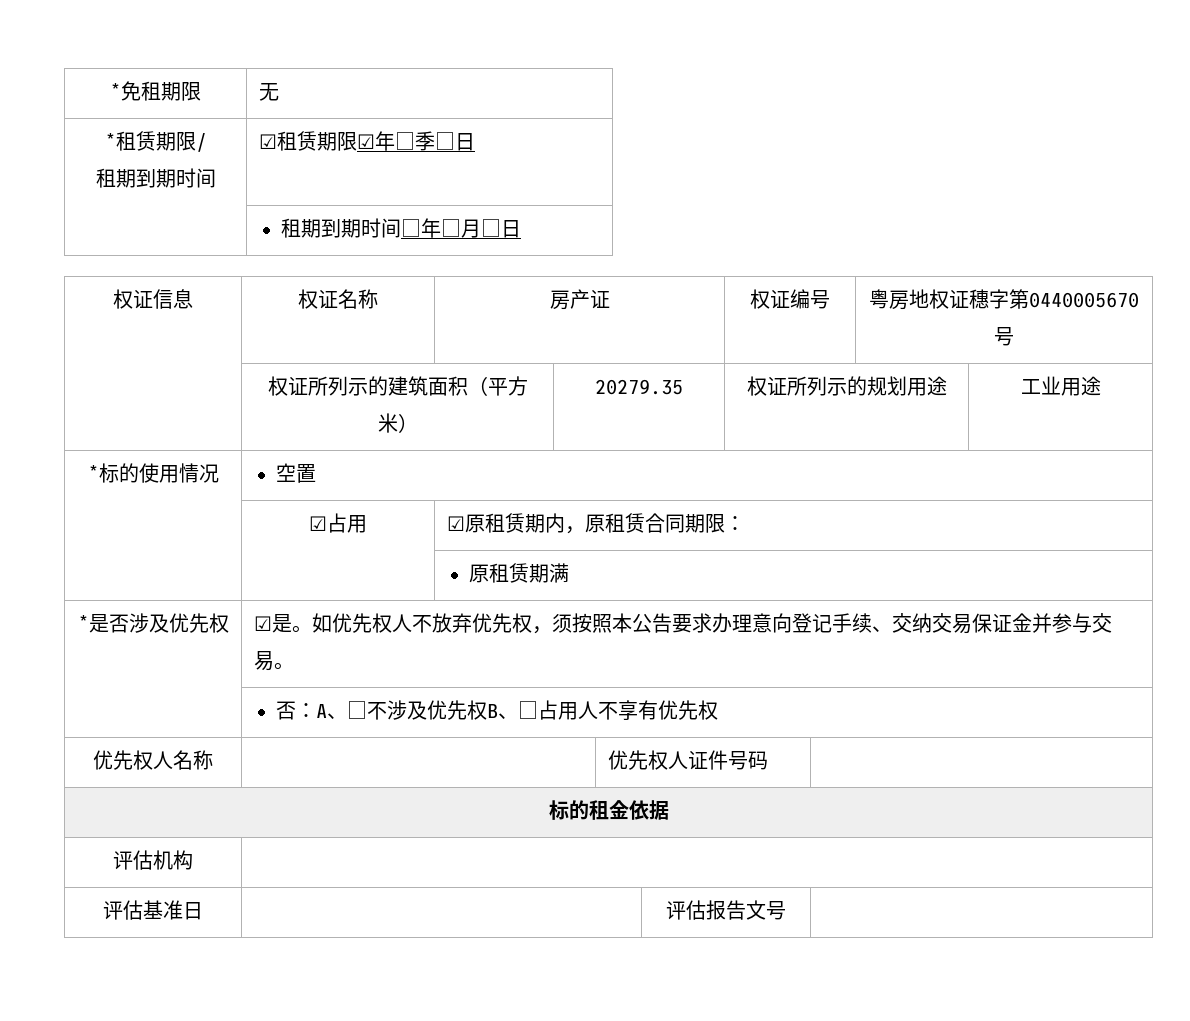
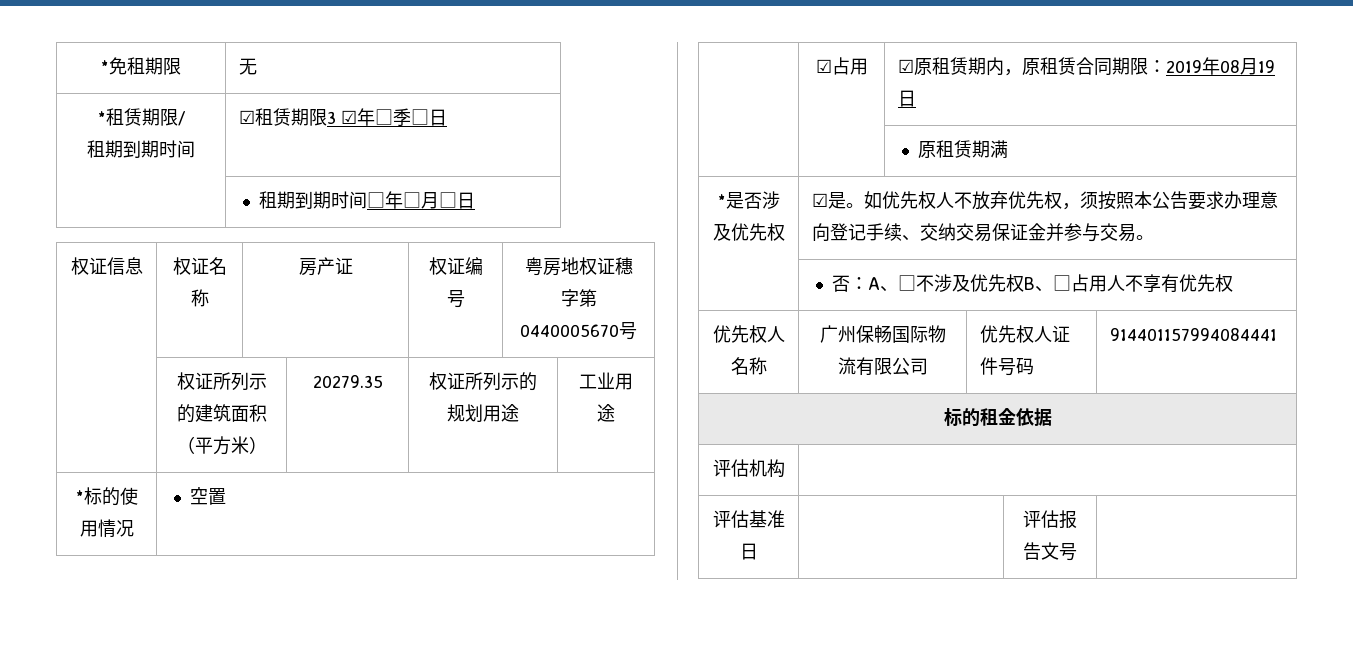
(358, 141) none -> [327,111,337,124] 3
(746, 523) none -> [1166,57,1276,75] [898,90,917,107] 2019年08月19日
(213, 760) none -> [819,325,946,343] [837,357,928,376] 广州保畅国际物流有限公司
(769, 760) none -> [1110,328,1278,341] 914401157994084441

